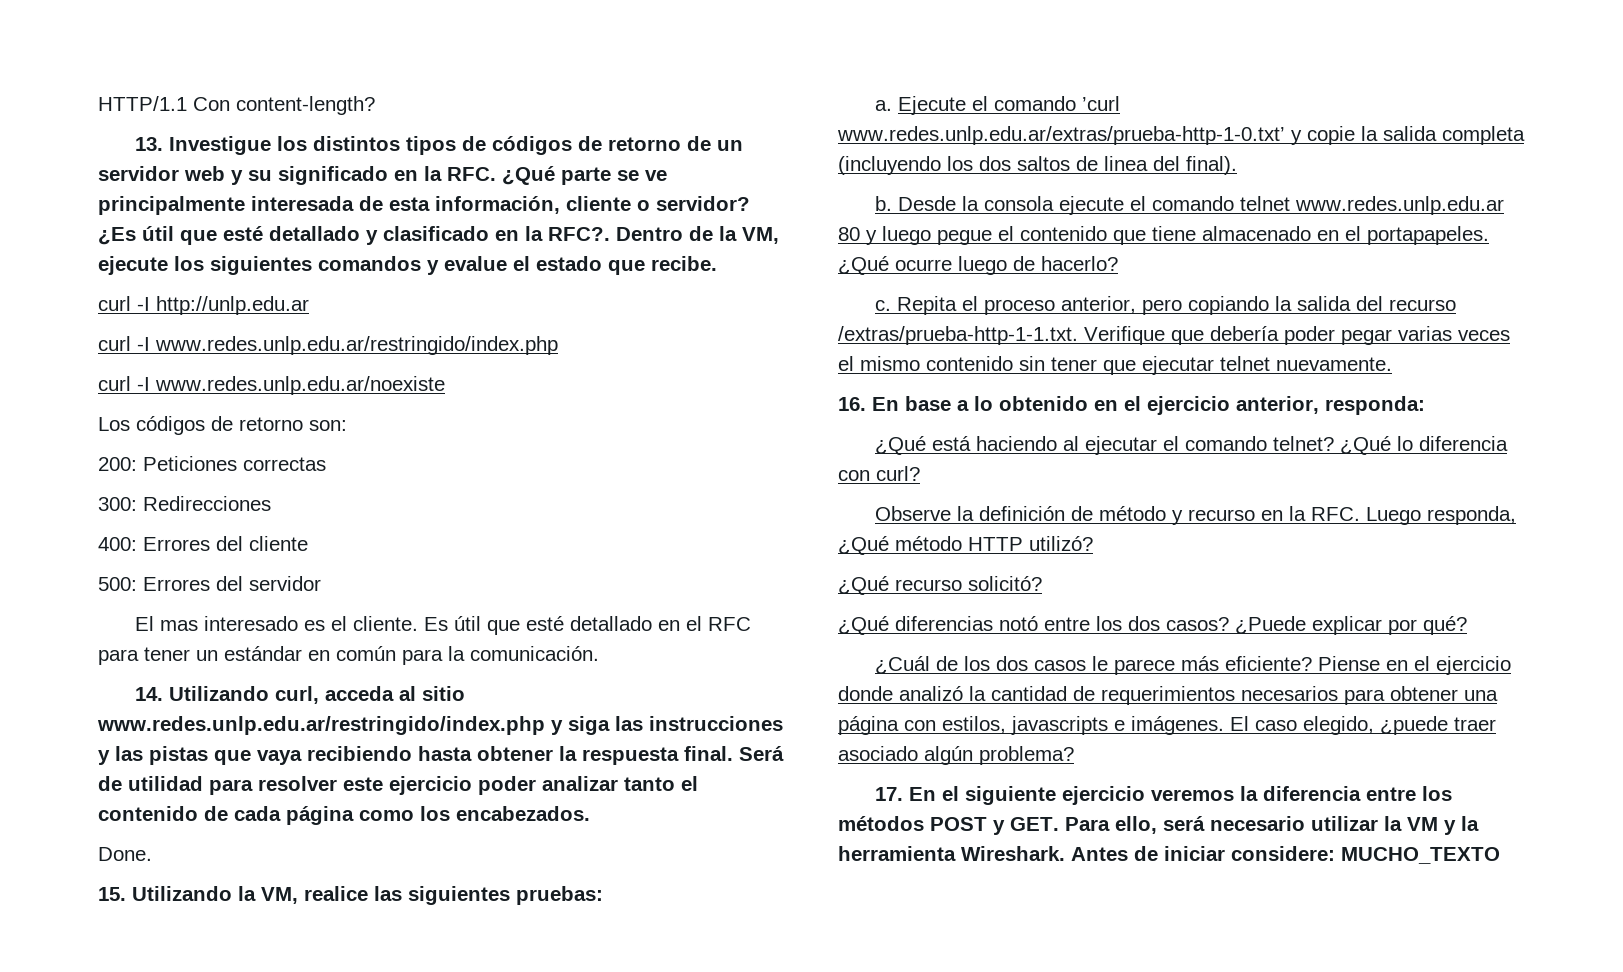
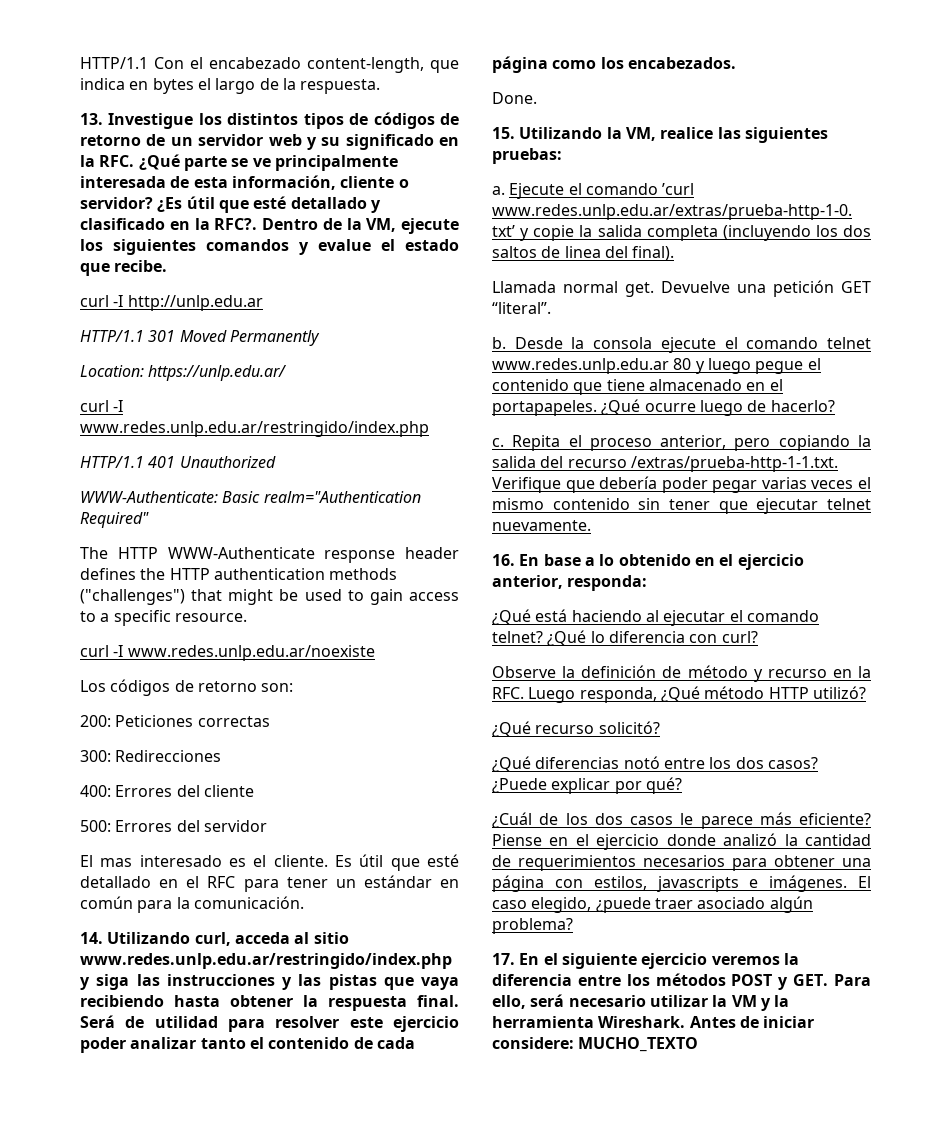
[236,96,375,115] content-length? -> [190,57,459,73] [80,78,381,94] el encabezado content-length, que indica en bytes el largo de la respuesta.
[98,336,558,355] curl -I www.redes.unlp.edu.ar/restringido/index.php -> [80,330,320,346] [80,365,288,381] [80,400,124,412] [80,421,429,437] [80,456,276,468] [80,491,421,503] [80,512,149,528] [80,547,459,563] [80,568,398,580] [80,589,460,605] [80,610,247,626] HTTP/1.1 301 Moved Permanently // Location: https://unlp.edu.ar/ // curl -I www.redes.unlp.edu.ar/restringido/index.php // HTTP/1.1 401 Unauthorized // WWW-Authenticate: Basic realm="Authentication Required" // The HTTP WWW-Authenticate response header defines the HTTP authentication methods ("challenges") that might be used to gain access to a specific resource.
(1237, 165) none -> [492,280,871,297] [492,302,551,314] // Llamada normal get. Devuelve una petición GET “literal”.

